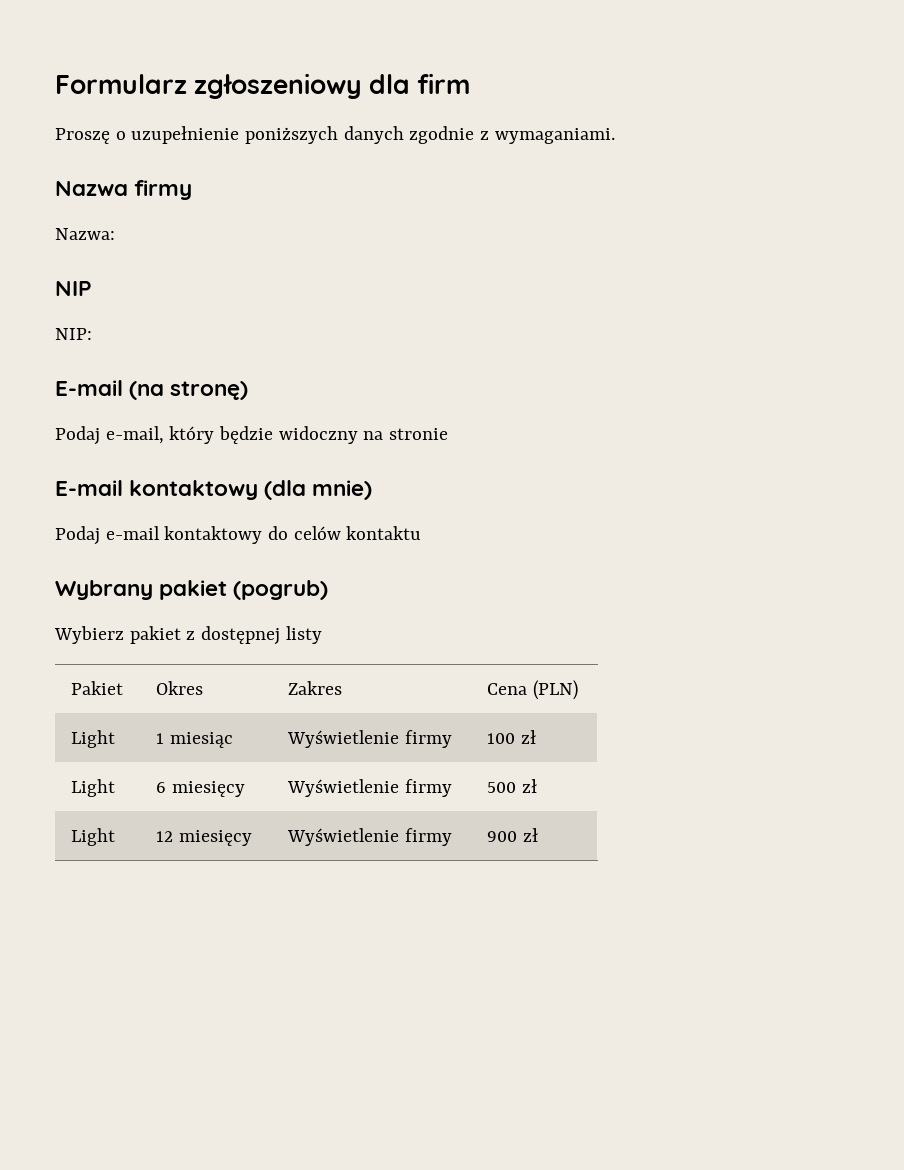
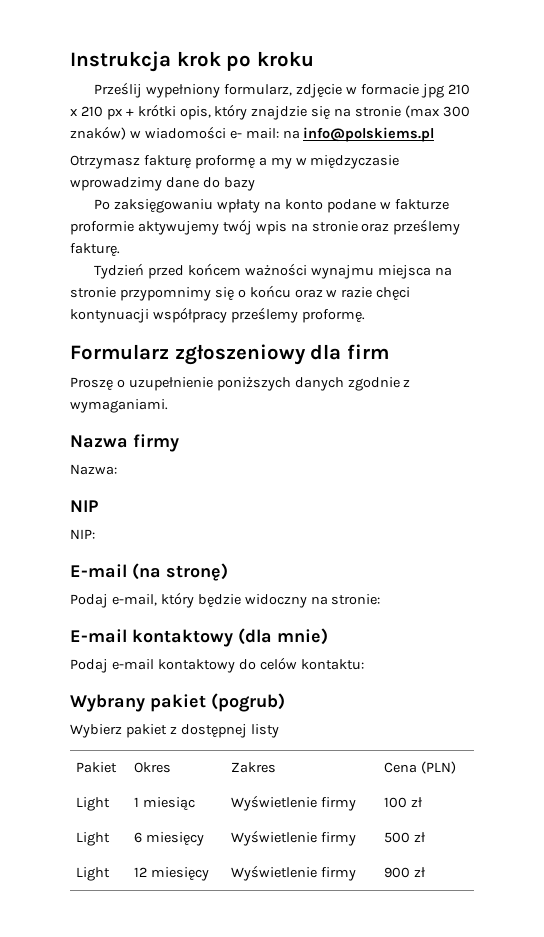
(55, 84) none -> [70,51,314,72] [94,82,470,98] [70,104,470,120] [70,126,435,142] [70,155,400,169] [70,177,255,191] [94,199,449,213] [70,219,461,235] [70,243,120,256] [94,263,452,279] [70,285,411,301] [70,307,365,323] Instrukcja krok po kroku // Prześlij wypełniony formularz, zdjęcie w formacie jpg 210 x 210 px + krótki opis, który znajdzie się na stronie (max 300 znaków) w wiadomości e- mail: na info@polskiems.pl // Otrzymasz fakturę proformę a my w międzyczasie wprowadzimy dane do bazy // Po zaksięgowaniu wpłaty na konto podane w fakturze proformie aktywujemy twój wpis na stronie oraz prześlemy fakturę. // Tydzień przed końcem ważności wynajmu miejsca na stronie przypomnimy się o końcu oraz w razie chęci kontynuacji współpracy prześlemy proformę. //
[389,428,449,440] stronie -> [331,594,381,605] stronie:
[346,526,422,540] kontaktu -> [300,659,364,670] kontaktu:

